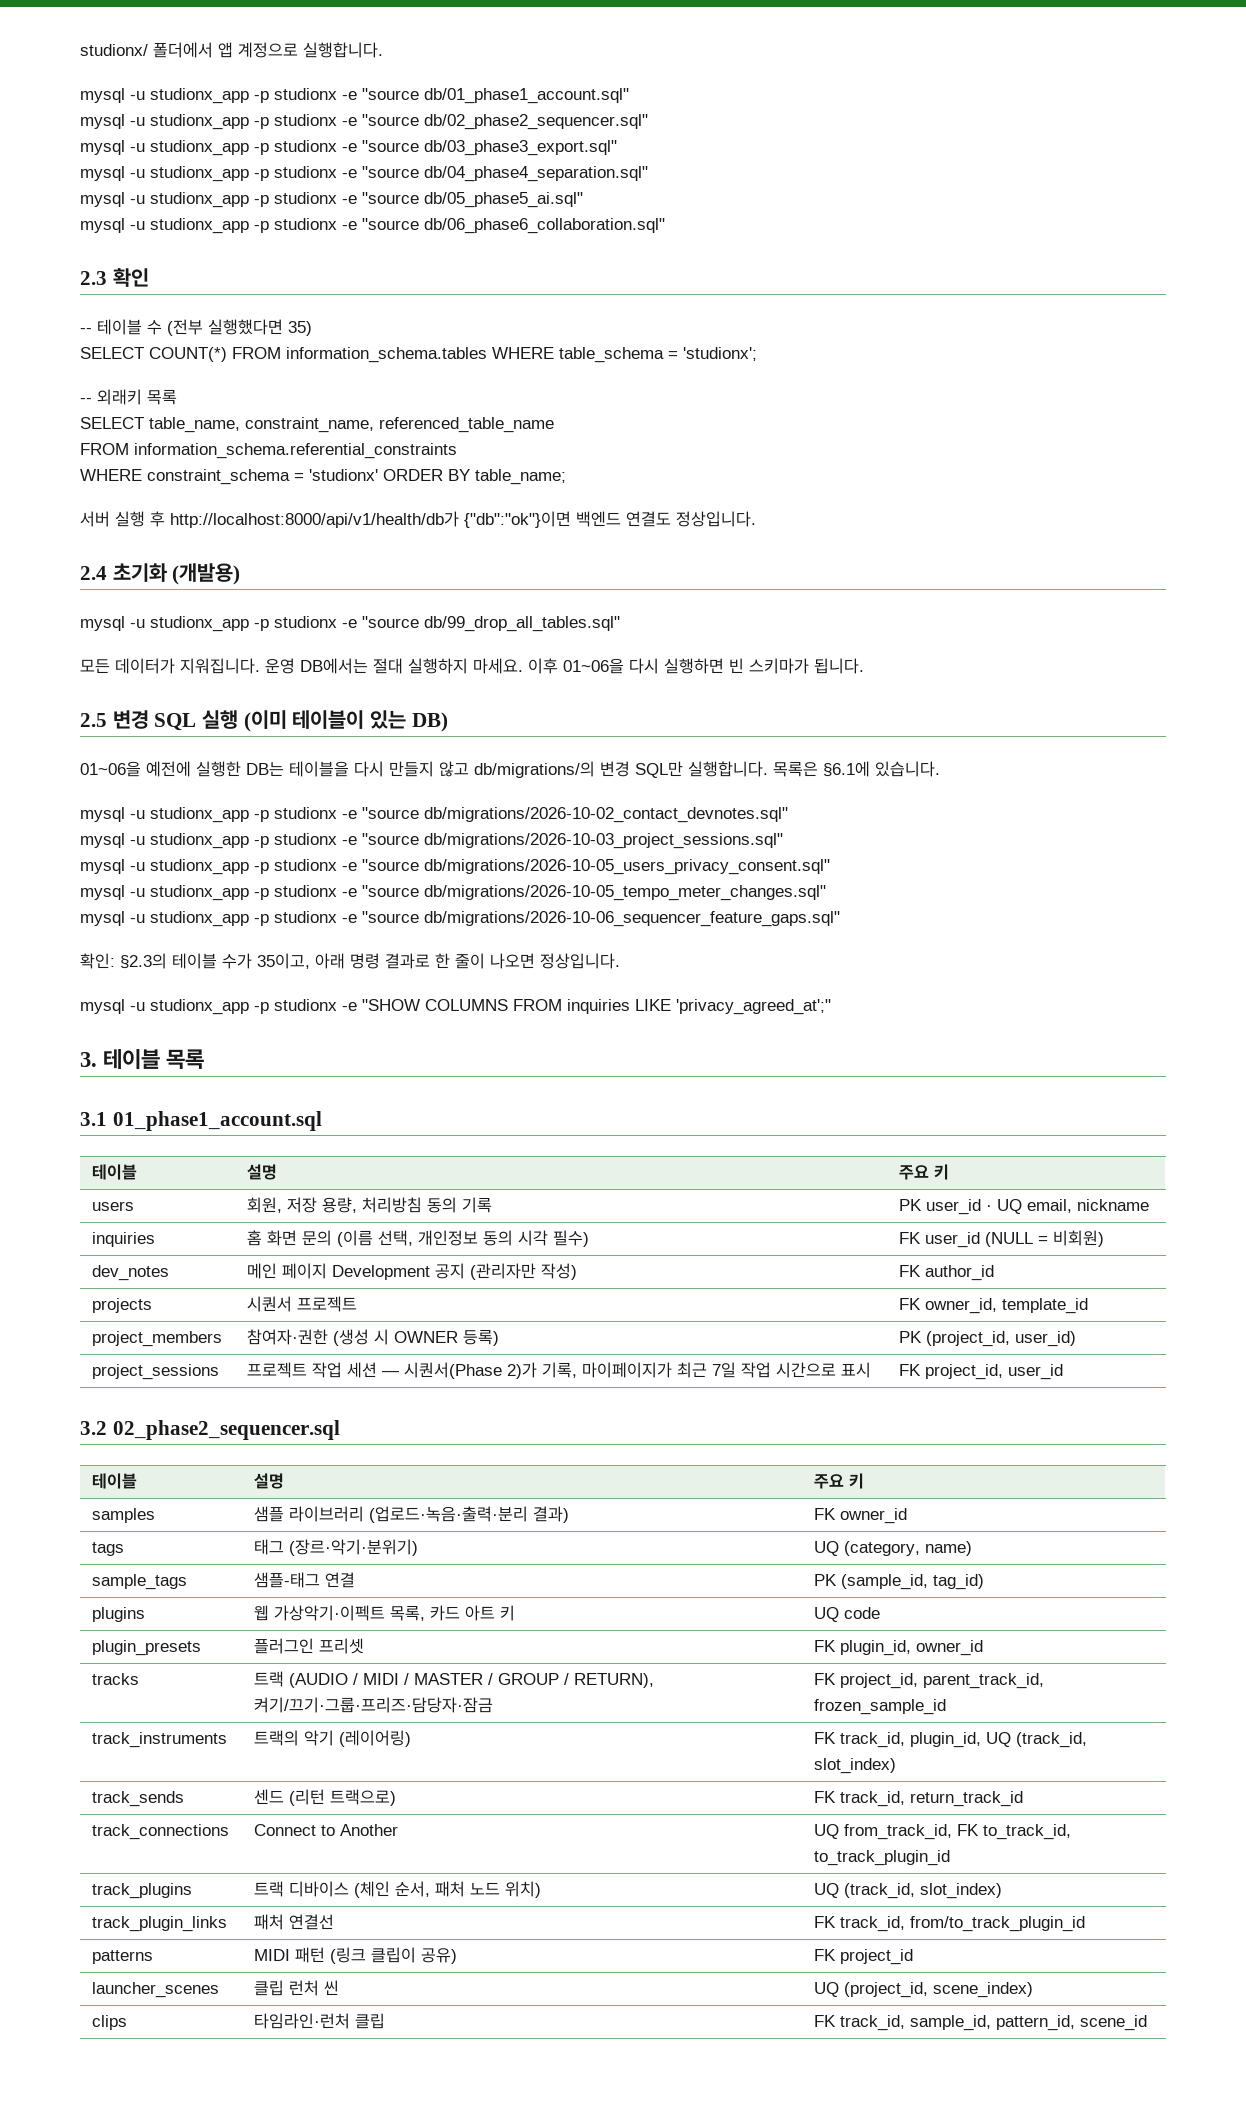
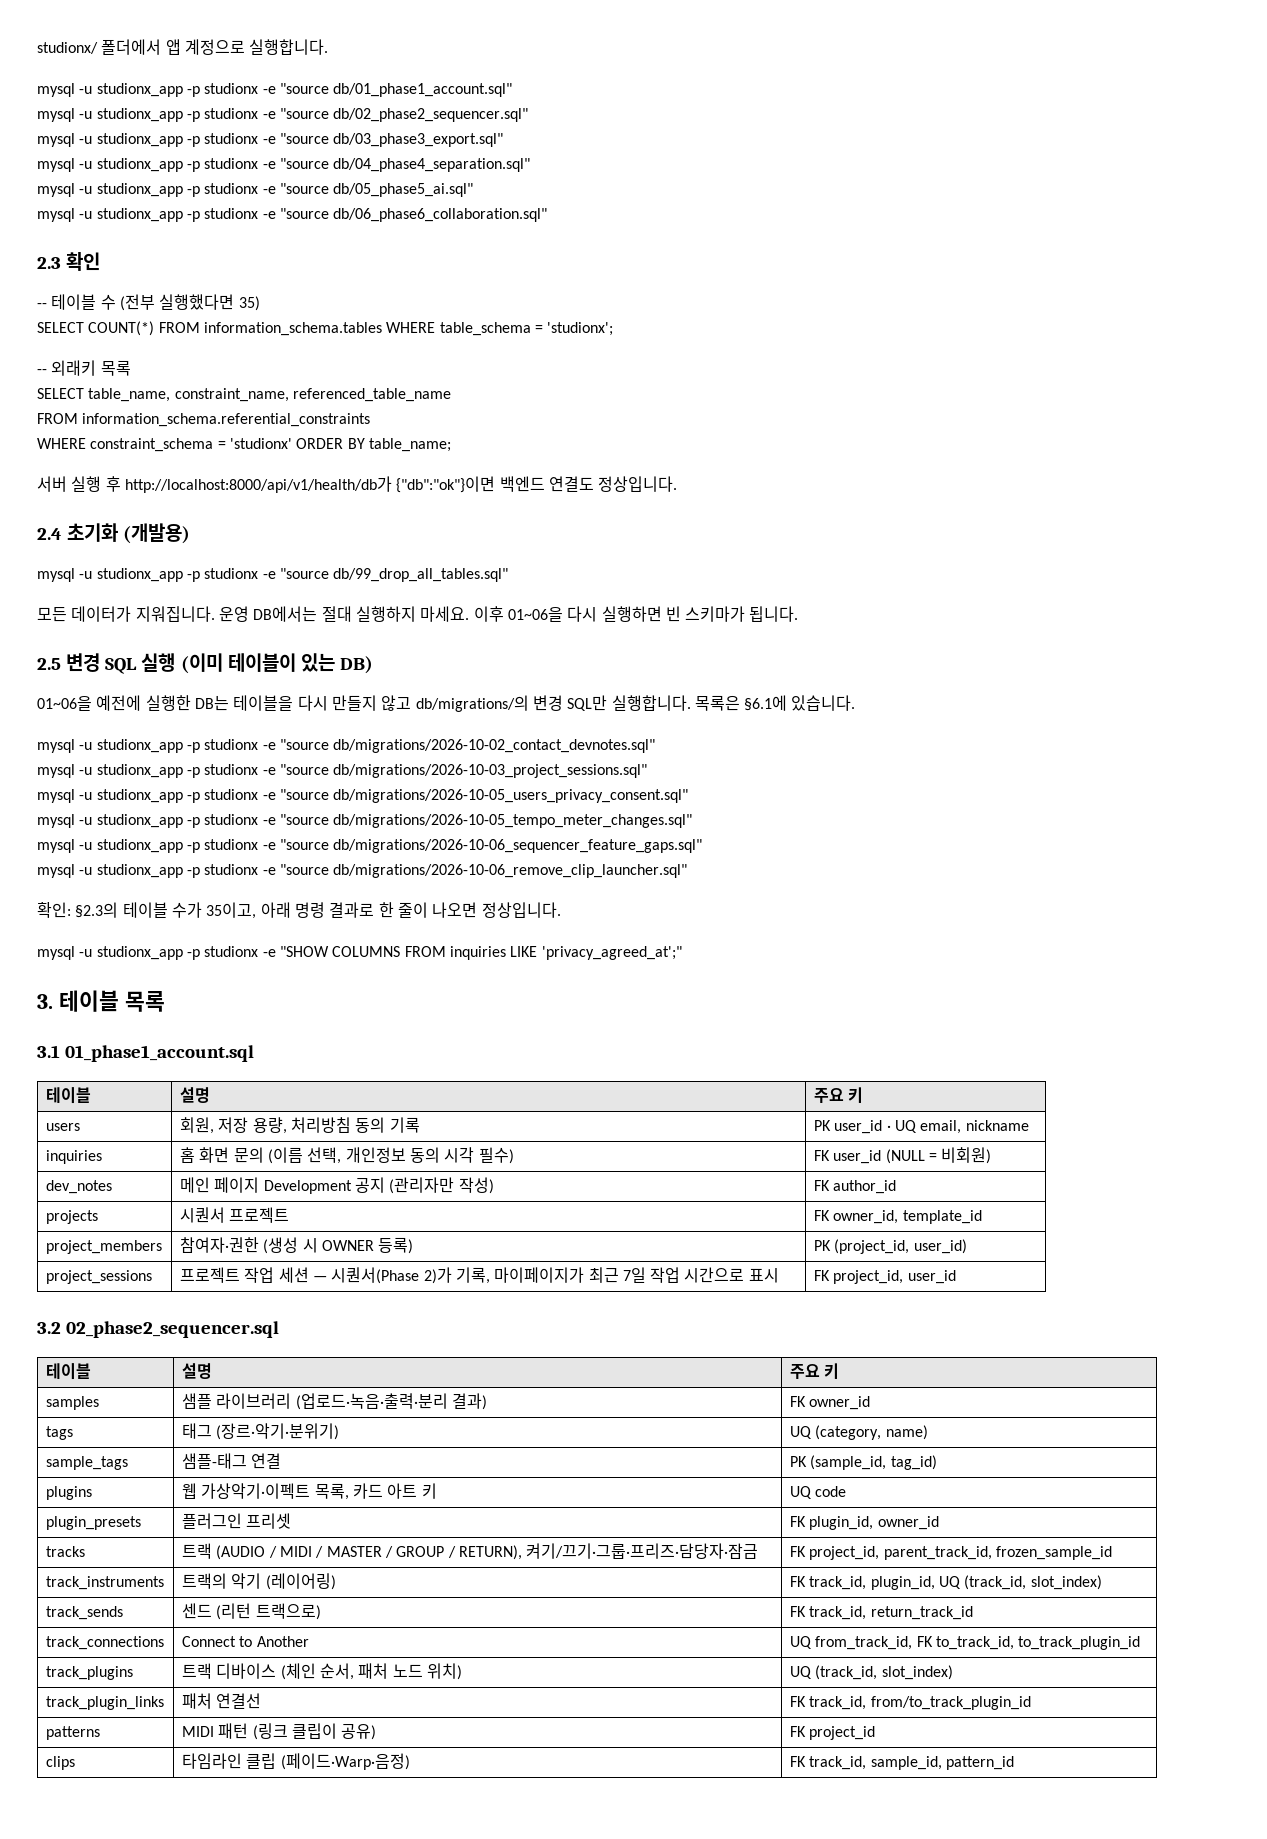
(840, 919) none -> [37,864,688,878] // mysql -u studionx_app -p studionx -e "source db/migrations/2026-10-06_remove_clip_launcher.sql"
[92,1982,220,1998] [254,1980,340,1996] [814,1982,1034,1998] // launcher_scenes | 클립 런처 씬 | UQ (project_id, scene_index) -> (876, 1733) none
[254,2013,386,2029] 타임라인·런처 클립 -> [181,1753,410,1770] 타임라인 클립 (페이드·Warp·음정)
[996,2015,1148,2031] pattern_id, scene_id -> [945,1756,1014,1770] pattern_id

